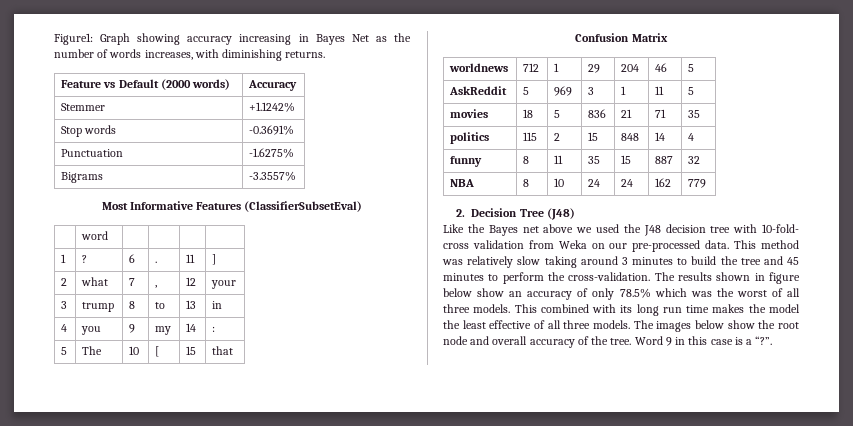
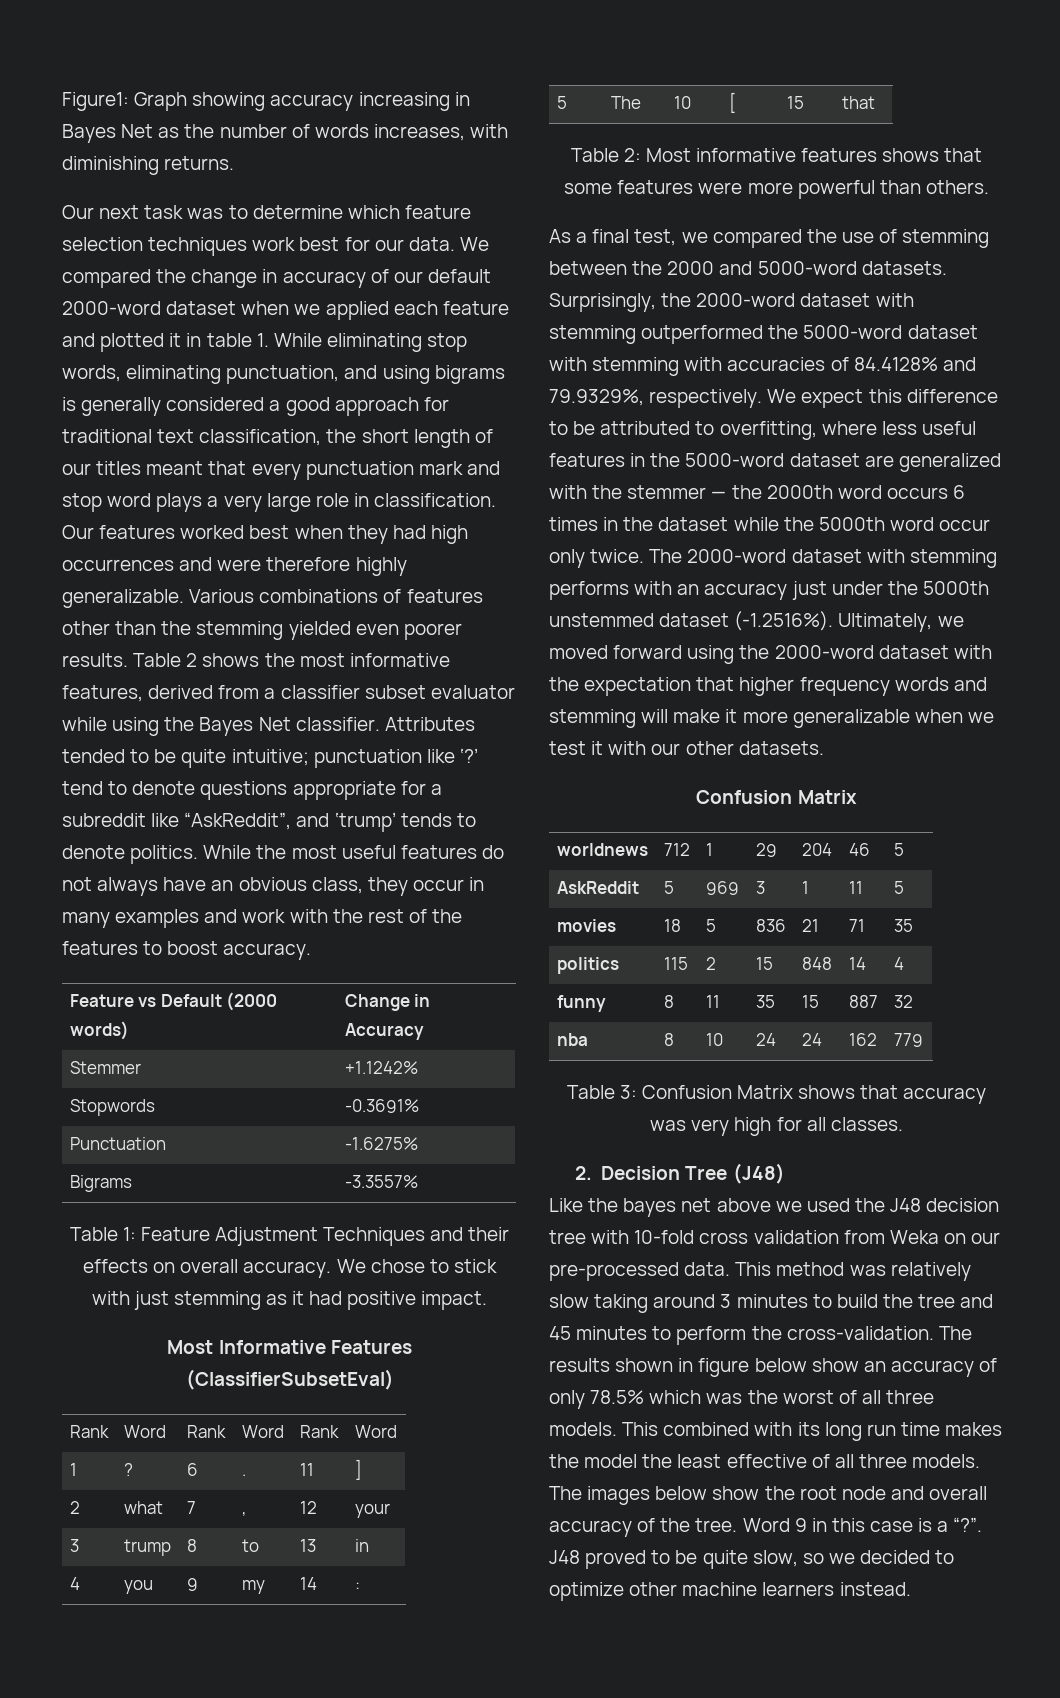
(326, 54) none -> [62,205,471,219] [62,237,489,256] [62,269,491,288] [62,301,509,320] [62,333,468,352] [62,365,505,384] [62,397,449,416] [62,429,493,448] [62,461,500,480] [62,493,497,512] [62,525,468,544] [62,557,407,576] [62,589,483,608] [62,621,462,640] [62,653,450,667] [62,685,515,702] [62,717,475,736] [62,748,478,768] [62,781,442,800] [62,812,476,832] [62,845,504,864] [62,877,485,896] [62,909,463,928] [62,941,312,960] // Our next task was to determine which feature selection techniques work best for our data. We compared the change in accuracy of our default 2000-word dataset when we applied each feature and plotted it in table 1. While eliminating stop words, eliminating punctuation, and using bigrams is generally considered a good approach for traditional text classification, the short length of our titles meant that every punctuation mark and stop word plays a very large role in classification. Our features worked best when they had high occurrences and were therefore highly generalizable. Various combinations of features other than the stemming yielded even poorer results. Table 2 shows the most informative features, derived from a classifier subset evaluator while using the Bayes Net classifier. Attributes tended to be quite intuitive; punctuation like ‘?’ tend to denote questions appropriate for a subreddit like “AskReddit”, and ‘trump’ tends to denote politics. While the most useful features do not always have an obvious class, they occur in many examples and work with the rest of the features to boost accuracy.
(231, 84) none -> [344,994,431,1011] Change in
[61,125,117,137] Stop words -> [69,1099,155,1116] Stopwords
[101,201,363,212] [81,231,109,240] Most Informative Features (ClassifierSubsetEval) // | word | | | | -> [69,1227,510,1246] [83,1259,497,1278] [91,1291,488,1310] [167,1340,412,1354] [185,1369,394,1390] [69,1425,109,1438] [123,1425,166,1438] [186,1425,226,1438] [241,1425,284,1438] [299,1425,339,1438] [354,1425,397,1438] Table 1: Feature Adjustment Techniques and their effects on overall accuracy. We chose to stick with just stemming as it had positive impact. // Most Informative Features (ClassifierSubsetEval) // Rank | Word | Rank | Word | Rank | Word
(234, 350) none -> [570,148,983,162] [564,180,989,199] [549,229,990,248] [549,261,947,275] [549,293,914,312] [549,325,978,344] [549,357,976,376] [549,389,998,408] [549,421,976,440] [549,453,1001,472] [549,485,966,499] [549,517,991,531] [549,549,997,568] [549,581,989,600] [549,611,964,632] [549,645,992,664] [549,677,987,696] [549,709,994,728] [549,741,824,755] // Table 2: Most informative features shows that some features were more powerful than others. // As a final test, we compared the use of stemming between the 2000 and 5000-word datasets. Surprisingly, the 2000-word dataset with stemming outperformed the 5000-word dataset with stemming with accuracies of 84.4128% and 79.9329%, respectively. We expect this difference to be attributed to overfitting, where less useful features in the 5000-word dataset are generalized with the stemmer — the 2000th word occurs 6 times in the dataset while the 5000th word occur only twice. The 2000-word dataset with stemming performs with an accuracy just under the 5000th unstemmed dataset (-1.2516%). Ultimately, we moved forward using the 2000-word dataset with the expectation that higher frequency words and stemming will make it more generalizable when we test it with our other datasets.
[450,179,475,187] NBA -> [556,1033,588,1046] nba
(707, 183) none -> [566,1085,987,1104] [650,1117,903,1136] // Table 3: Confusion Matrix shows that accuracy was very high for all classes.
[488,225,518,236] Bayes -> [623,1198,677,1217] bayes
[762,224,799,233] 10-fold- -> [634,1230,695,1244] 10-fold
(773, 340) none -> [549,1550,955,1569] [549,1582,911,1601] J48 proved to be quite slow, so we decided to optimize other machine learners instead.

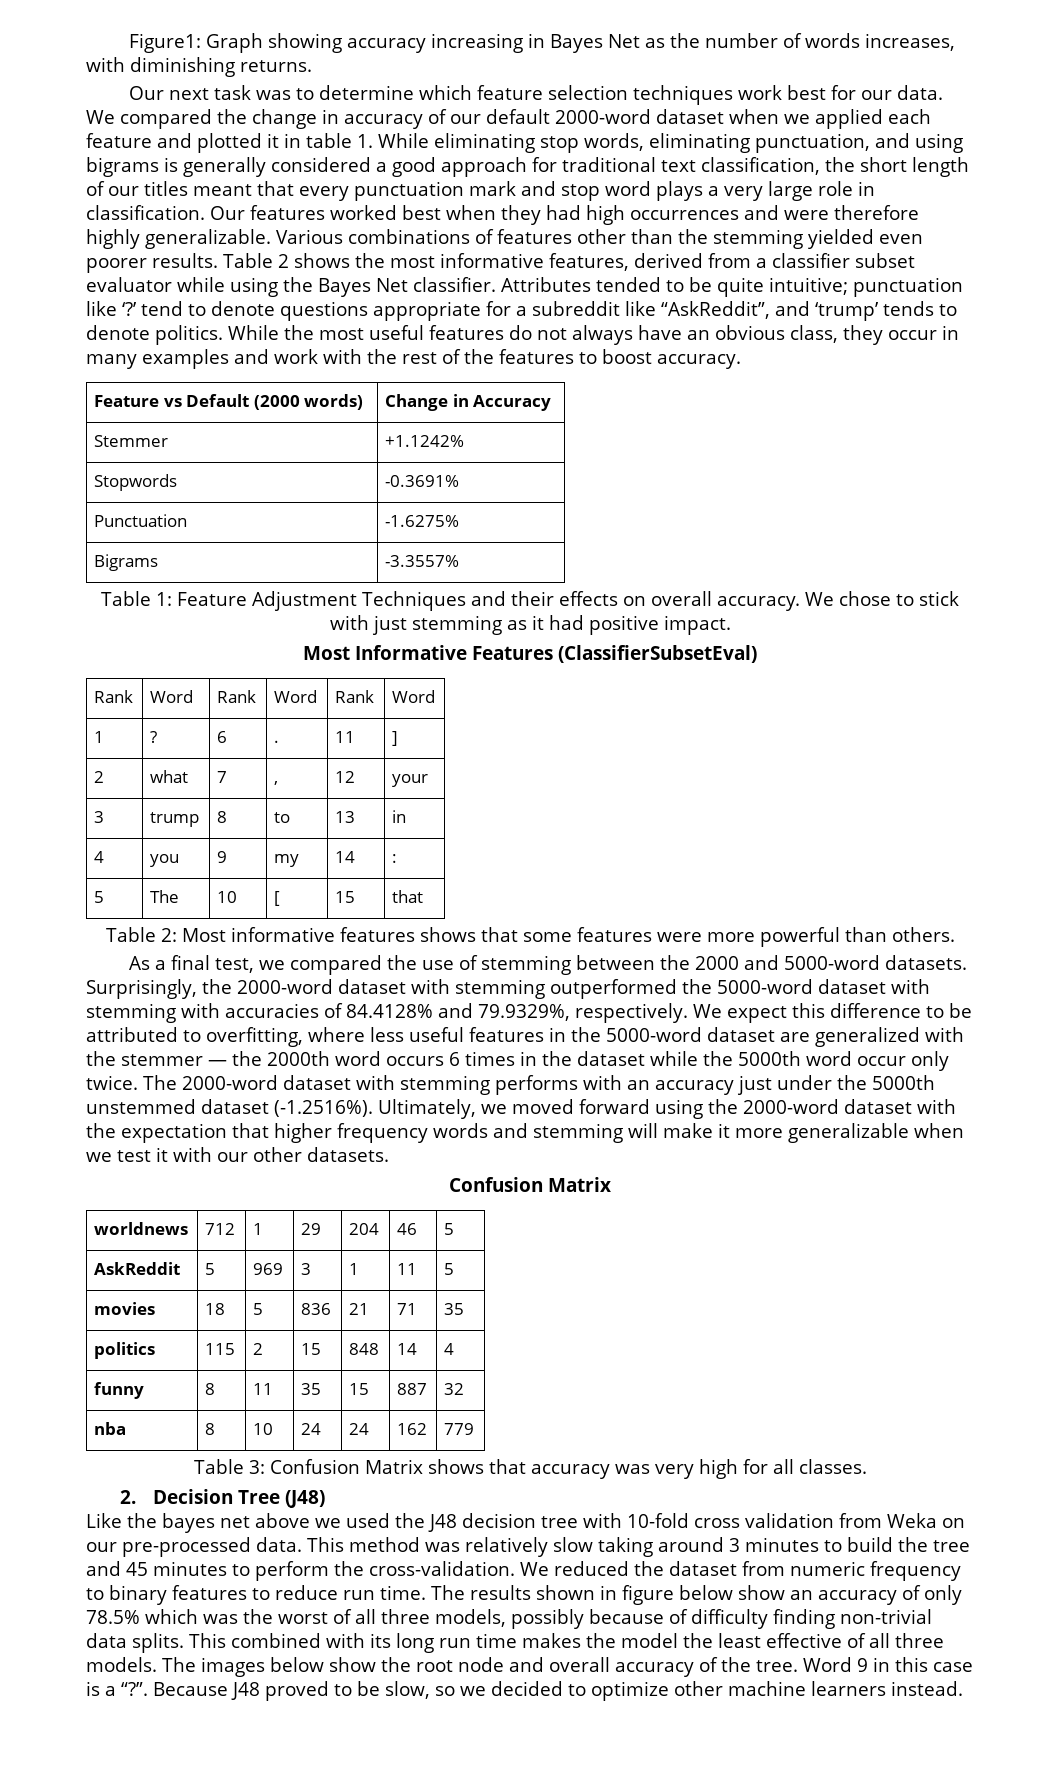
(934, 1333) none -> [520,1561,961,1581] [86,1585,426,1605] We reduced the dataset from numeric frequency to binary features to reduce run time.
[549,1422,617,1436] models. -> [435,1609,932,1629] [86,1633,184,1653] models, possibly because of difficulty finding non-trivial data splits.
(983, 1524) none -> [153,1682,228,1696] Because
[702,1550,748,1569] quite -> (380, 1688) none

